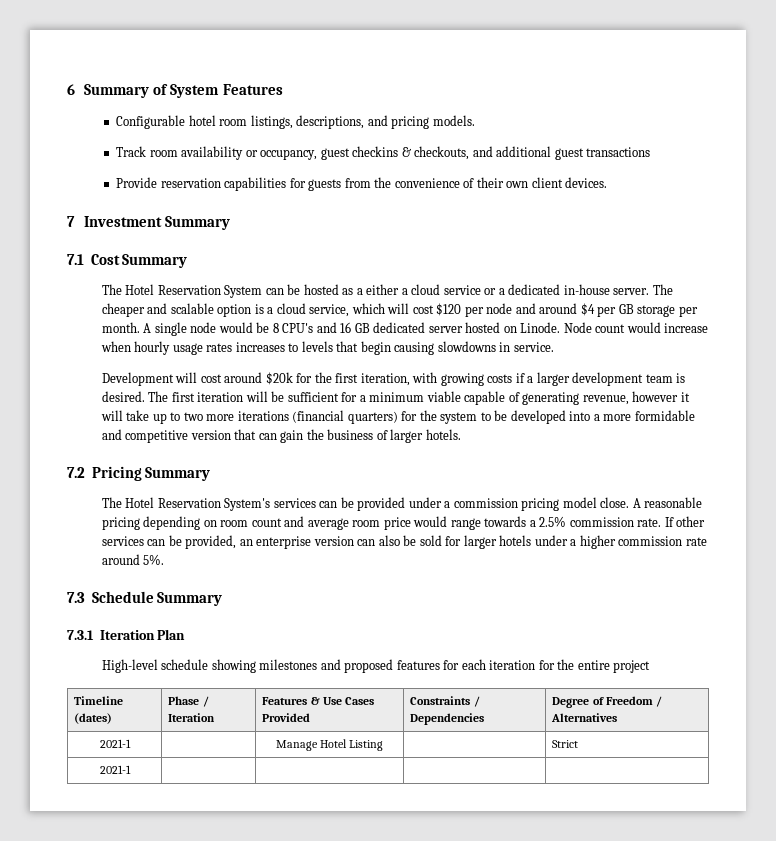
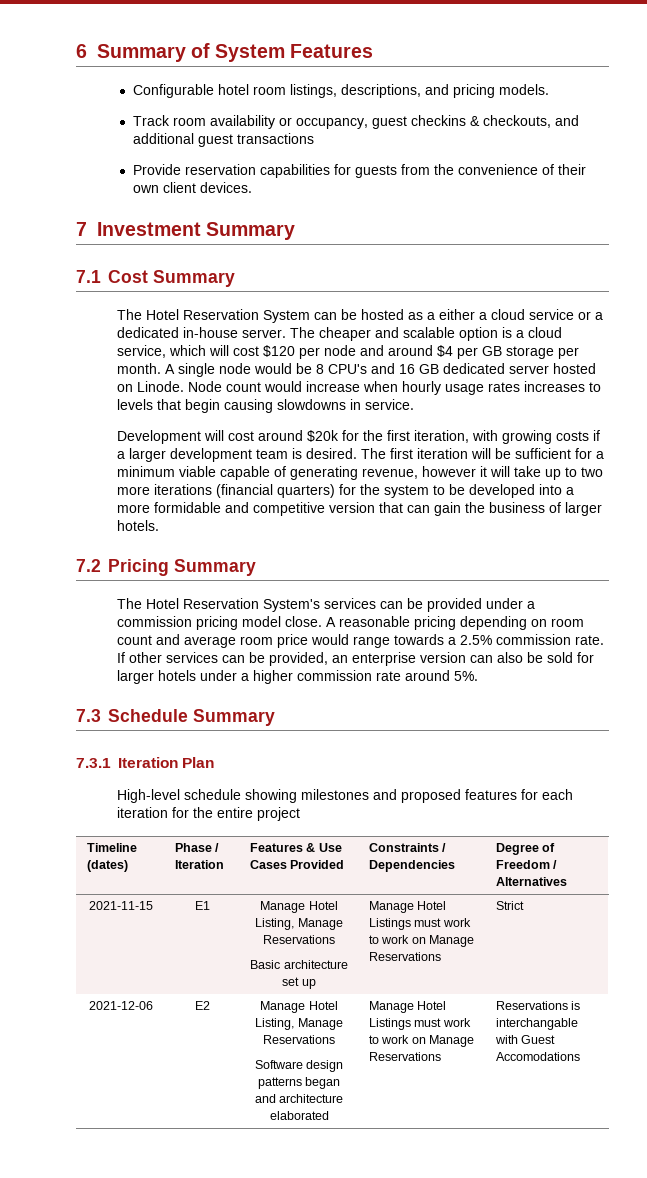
[99,739,131,748] [275,739,384,751] [552,740,579,748] [99,765,131,774] 2021-1 | | Manage Hotel Listing | | Strict // 2021-1 | | | | -> [88,901,153,910] [194,901,210,910] [260,901,338,913] [255,918,343,930] [263,935,335,944] [250,960,348,969] [282,977,316,989] [368,901,447,913] [368,918,471,930] [368,935,475,947] [368,952,441,961] [495,901,524,910] [88,1001,153,1010] [194,1001,210,1010] [260,1001,338,1013] [255,1018,343,1030] [263,1035,335,1044] [254,1060,344,1072] [257,1077,341,1089] [254,1094,344,1103] [269,1111,329,1120] [368,1001,447,1013] [368,1018,471,1030] [368,1035,475,1047] [368,1052,441,1061] [495,1001,581,1010] [495,1018,578,1030] [494,1035,556,1044] [495,1052,580,1061] 2021-11-15 | E1 | Manage Hotel Listing, Manage Reservations // Basic architecture set up | Manage Hotel Listings must work to work on Manage Reservations | Strict // 2021-12-06 | E2 | Manage Hotel Listing, Manage Reservations // Software design patterns began and architecture elaborated | Manage Hotel Listings must work to work on Manage Reservations | Reservations is interchangable with Guest Accomodations

